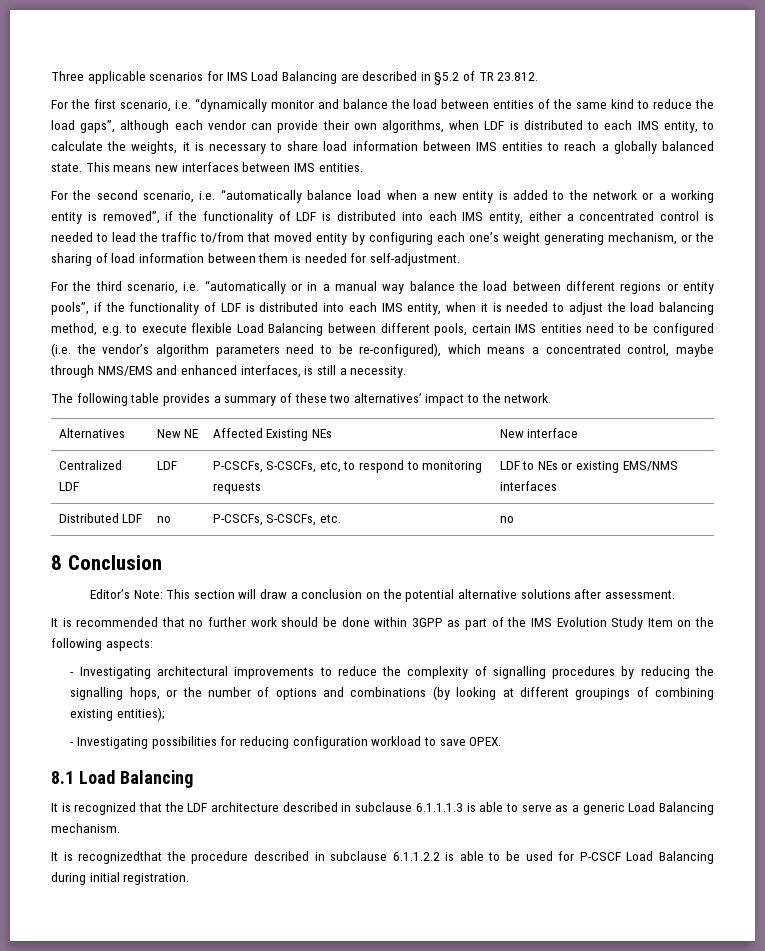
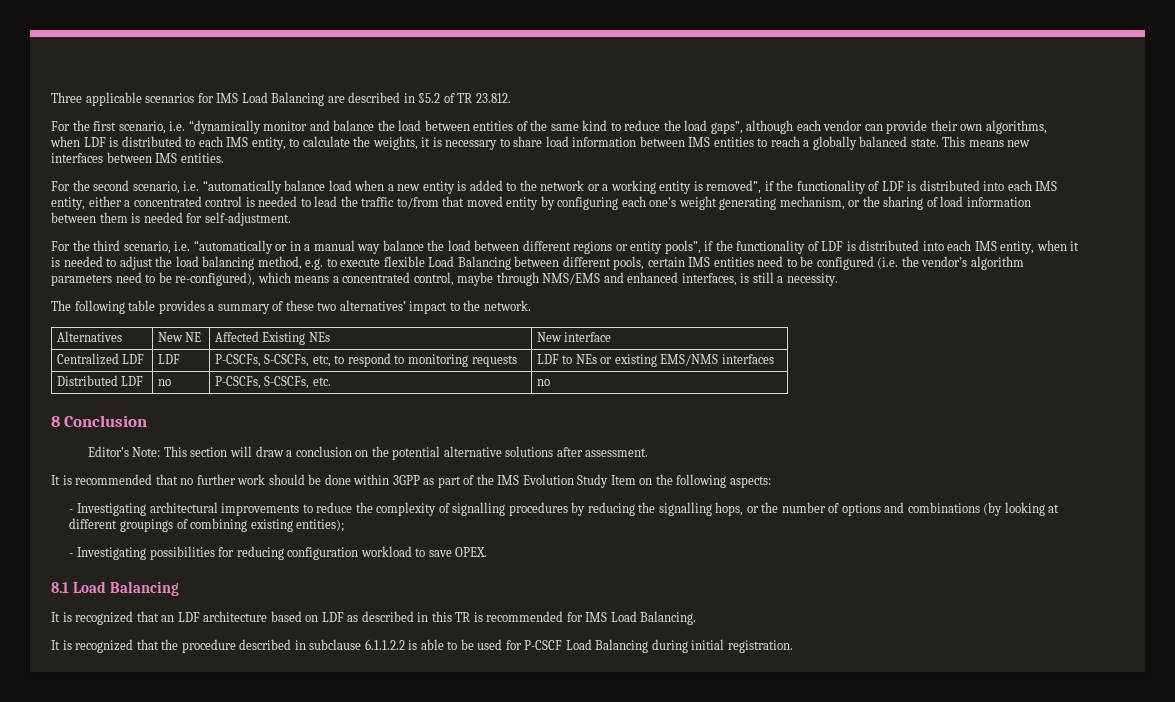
[164,802,184,812] the -> [161,615,175,622] an
[282,802,715,815] [51,823,120,833] [51,851,163,864] described in subclause 6.1.1.1.3 is able to serve as a generic Load Balancing mechanism. // It is recognizedthat -> [270,611,697,625] [51,639,159,653] based on LDF as described in this TR is recommended for IMS Load Balancing. // It is recognized that

